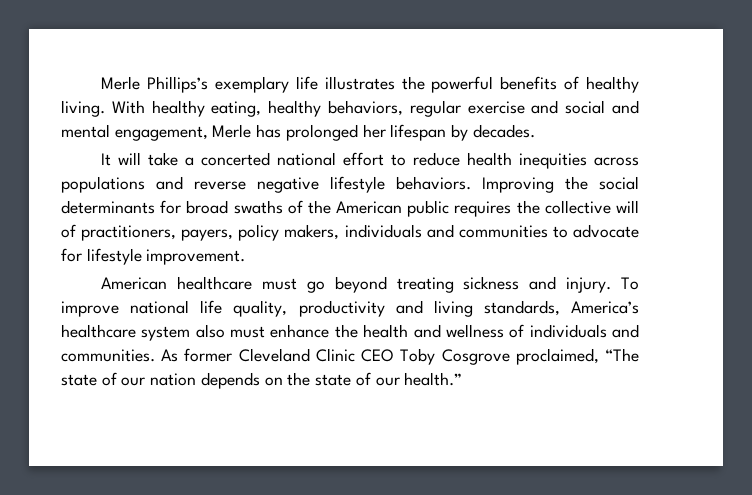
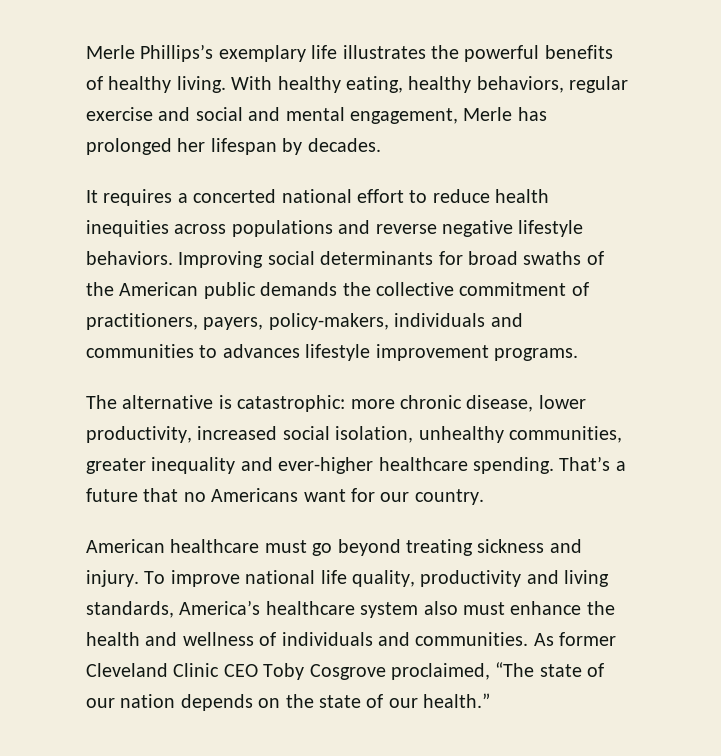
[118,152,179,166] will take -> [103,189,173,206] requires
[565,176,588,190] the -> (264, 259) none
[454,201,512,217] requires -> [260,282,338,296] demands
[616,200,639,213] will -> [459,282,567,296] commitment
[238,224,340,241] policy makers, -> [268,313,389,330] policy-makers,
[572,224,639,238] [61,248,246,265] advocate for lifestyle improvement. -> [222,344,578,361] [86,395,586,412] [86,426,622,443] [86,456,626,474] [86,488,484,505] advances lifestyle improvement programs. // The alternative is catastrophic: more chronic disease, lower productivity, increased social isolation, unhealthy communities, greater inequality and ever-higher healthcare spending. That’s a future that no Americans want for our country.

